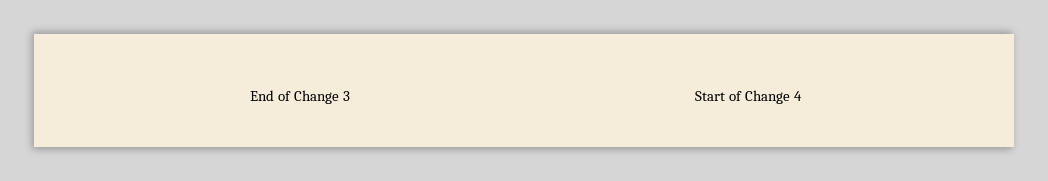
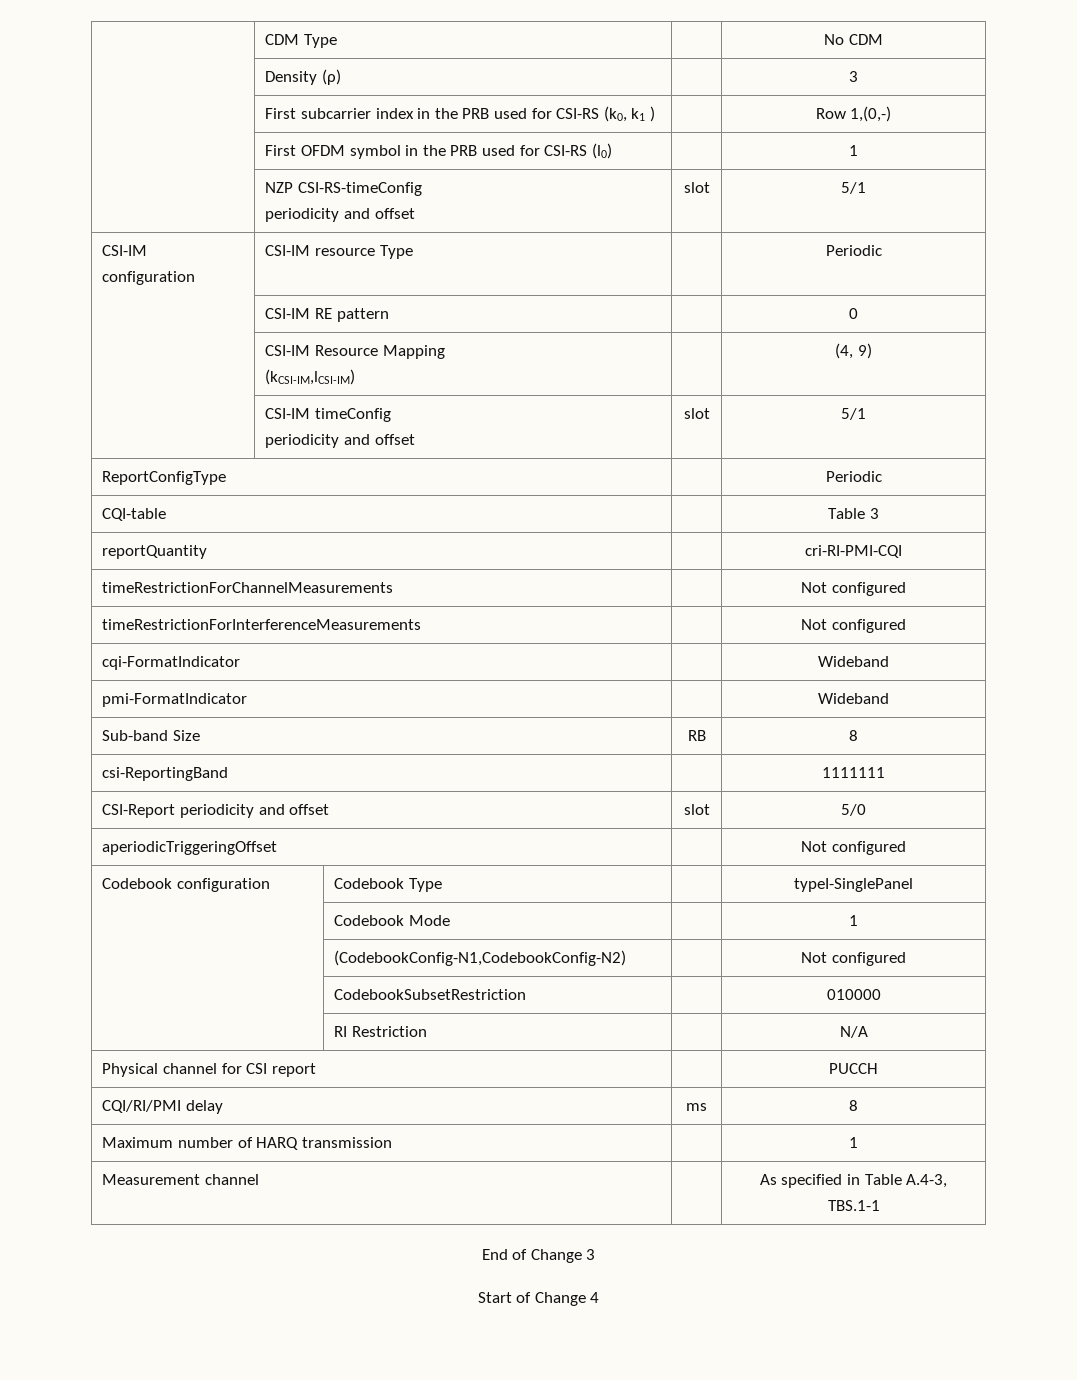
(250, 95) none -> [265,34,338,48] [824,34,883,45] [265,69,342,85] [848,71,858,82] [265,106,655,122] [815,106,892,122] [265,143,612,159] [848,145,858,156] [265,182,423,196] [265,208,415,222] [683,182,710,193] [840,182,866,194] [102,245,148,256] [102,271,196,285] [265,245,413,259] [825,245,882,256] [265,308,389,322] [848,308,858,319] [265,345,445,359] [265,369,356,385] [835,343,872,359] [265,408,392,422] [265,434,415,448] [683,408,710,419] [840,408,866,420] [102,471,227,485] [825,471,882,482] [102,508,167,521] [828,508,879,519] [102,545,208,559] [804,545,902,558] [102,582,394,593] [801,582,906,596] [102,619,422,630] [801,619,906,633] [102,656,241,670] [817,656,889,667] [102,693,248,707] [817,693,889,704] [102,730,201,741] [687,730,706,741] [848,730,858,741] [102,767,229,781] [821,767,885,778] [102,804,330,818] [683,804,710,815] [840,804,866,816] [102,841,278,855] [801,841,906,855] [102,878,271,892] [334,878,443,892] [793,878,913,892] [334,915,451,926] [848,915,858,926] [334,950,627,966] [801,952,906,966] [334,989,527,1000] [826,989,881,1000] [334,1026,428,1037] [839,1026,868,1038] [102,1063,316,1077] [828,1063,878,1074] [102,1100,224,1114] [686,1103,707,1111] [848,1100,858,1111] [102,1137,392,1150] [848,1137,858,1148] [102,1174,260,1185] [759,1174,948,1188] [827,1200,880,1211] | CDM Type | | No CDM // | Density (ρ) | | 3 // | First subcarrier index in the PRB used for CSI-RS (k0, k1 ) | | Row 1,(0,-) // | First OFDM symbol in the PRB used for CSI-RS (l0) | | 1 // | NZP CSI-RS-timeConfig // periodicity and offset | slot | 5/1 // CSI-IM configuration | CSI-IM resource Type | | Periodic // | CSI-IM RE pattern | | 0 // | CSI-IM Resource Mapping // (kCSI-IM,lCSI-IM) | | (4, 9) // | CSI-IM timeConfig // periodicity and offset | slot | 5/1 // ReportConfigType | | Periodic // CQI-table | | Table 3 // reportQuantity | | cri-RI-PMI-CQI // timeRestrictionForChannelMeasurements | | Not configured // timeRestrictionForInterferenceMeasurements | | Not configured // cqi-FormatIndicator | | Wideband // pmi-FormatIndicator | | Wideband // Sub-band Size | RB | 8 // csi-ReportingBand | | 1111111 // CSI-Report periodicity and offset | slot | 5/0 // aperiodicTriggeringOffset | | Not configured // Codebook configuration | Codebook Type | | typeI-SinglePanel // | Codebook Mode | | 1 // | (CodebookConfig-N1,CodebookConfig-N2) | | Not configured // | CodebookSubsetRestriction | | 010000 // | RI Restriction | | N/A // Physical channel for CSI report | | PUCCH // CQI/RI/PMI delay | ms | 8 // Maximum number of HARQ transmission | | 1 // Measurement channel | | As specified in Table A.4-3, TBS.1-1 //

